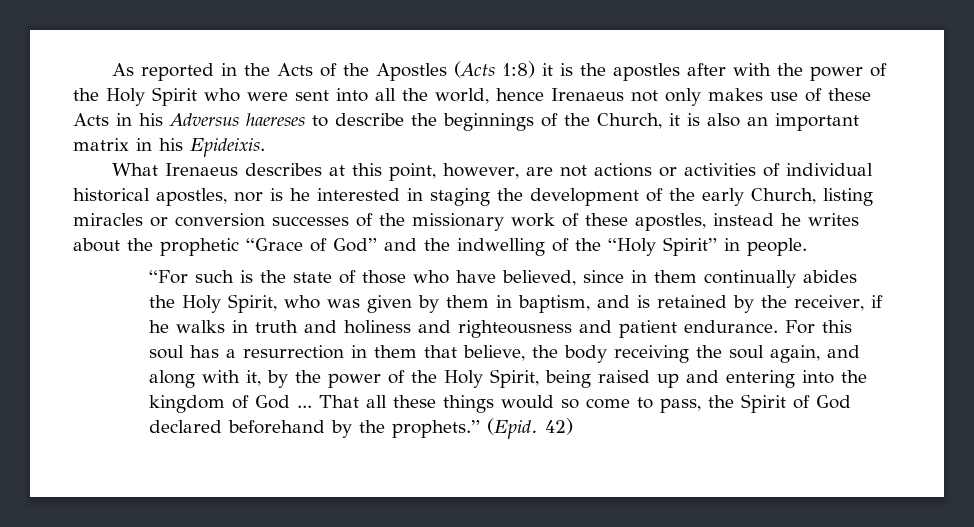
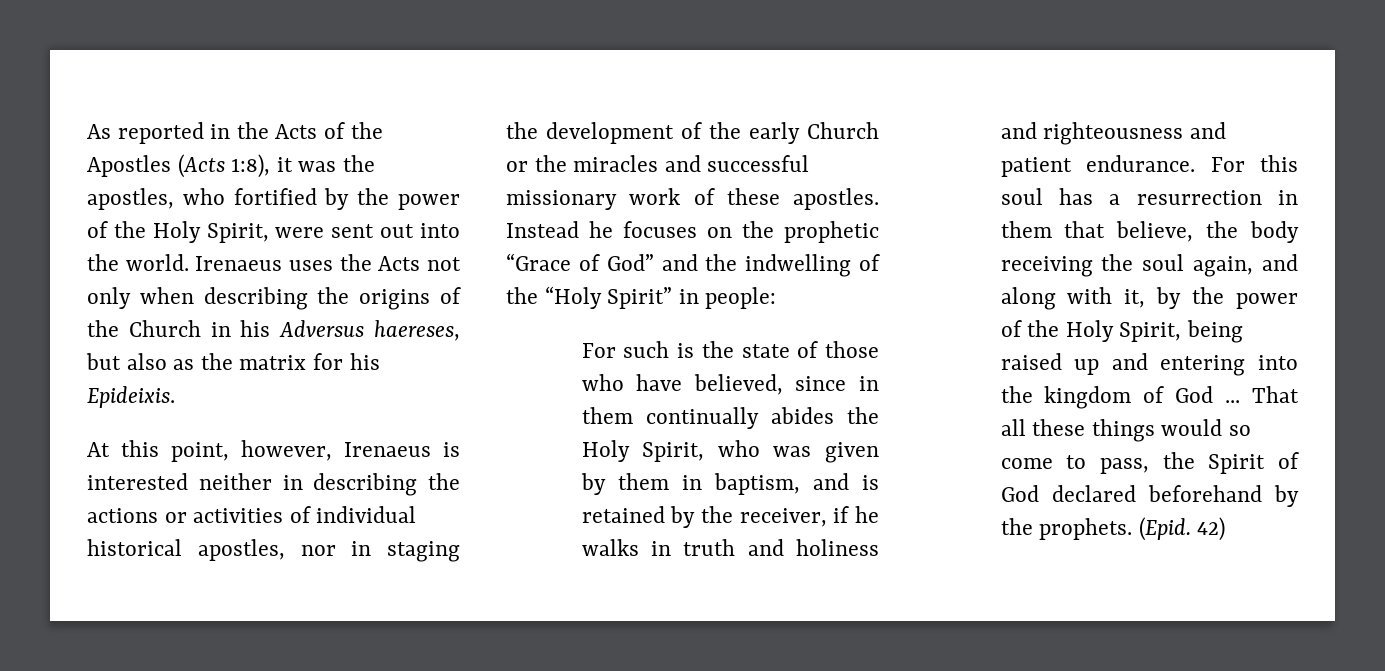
[502,61,888,81] [73,87,871,106] [73,113,859,131] [73,138,265,157] [112,163,588,181] 1:8) it is the apostles after with the power of the Holy Spirit who were sent into all the world, hence Irenaeus not only makes use of these Acts in his Adversus haereses to describe the beginnings of the Church, it is also an important matrix in his Epideixis. // What Irenaeus describes at this point, however, are not -> [231,154,376,178] [87,188,461,210] [87,221,460,243] [87,254,461,271] [87,287,462,310] [87,320,461,341] [86,353,380,370] [87,386,175,408] [87,440,460,462] [87,473,460,496] 1:8), it was the apostles, who fortified by the power of the Holy Spirit, were sent out into the world. Irenaeus uses the Acts not only when describing the origins of the Church in his Adversus haereses, but also as the matrix for his Epideixis. // At this point, however, Irenaeus is interested neither in describing the
[270,188,400,201] is he interested -> (336, 550) none
[751,188,873,206] [73,213,859,231] [73,238,120,252] Church, listing miracles or conversion successes of the missionary work of these apostles, instead he writes about -> [807,122,879,139] [506,155,810,172] [506,188,879,210] [506,221,732,238] Church or the miracles and successful missionary work of these apostles. Instead he focuses on
[747,238,807,256] [148,270,188,284] people. // “For -> [705,287,777,309] [581,343,616,358] people: // For
[391,420,480,438] prophets.” -> [1039,518,1133,540] prophets.

